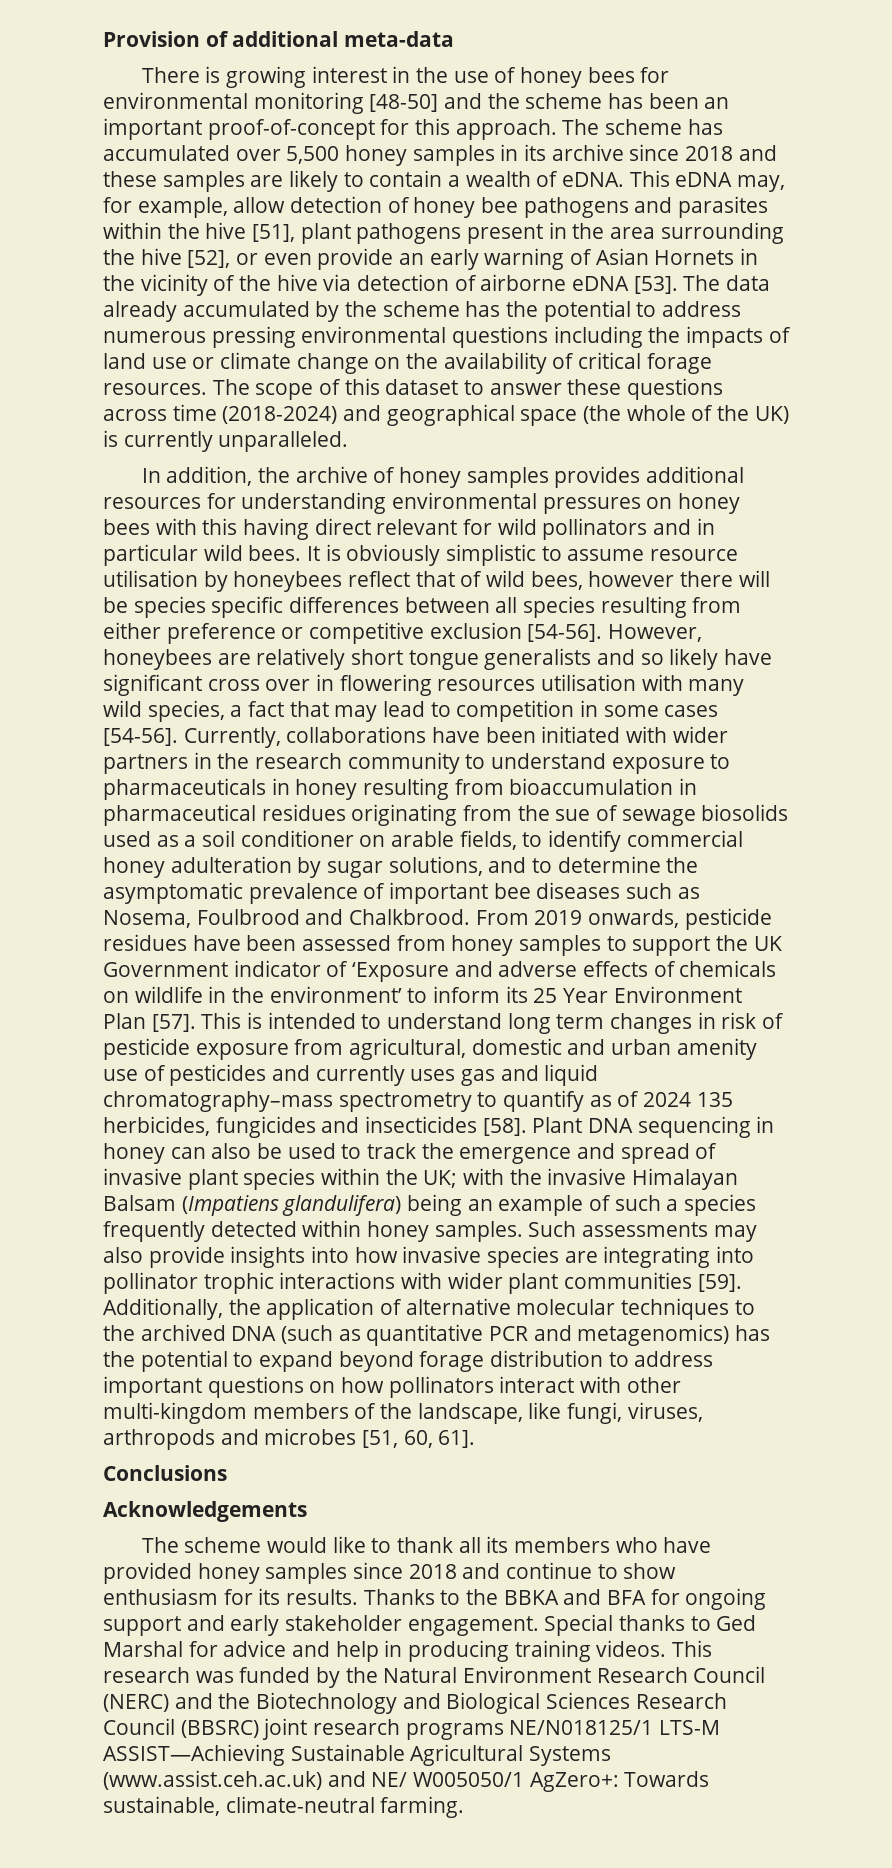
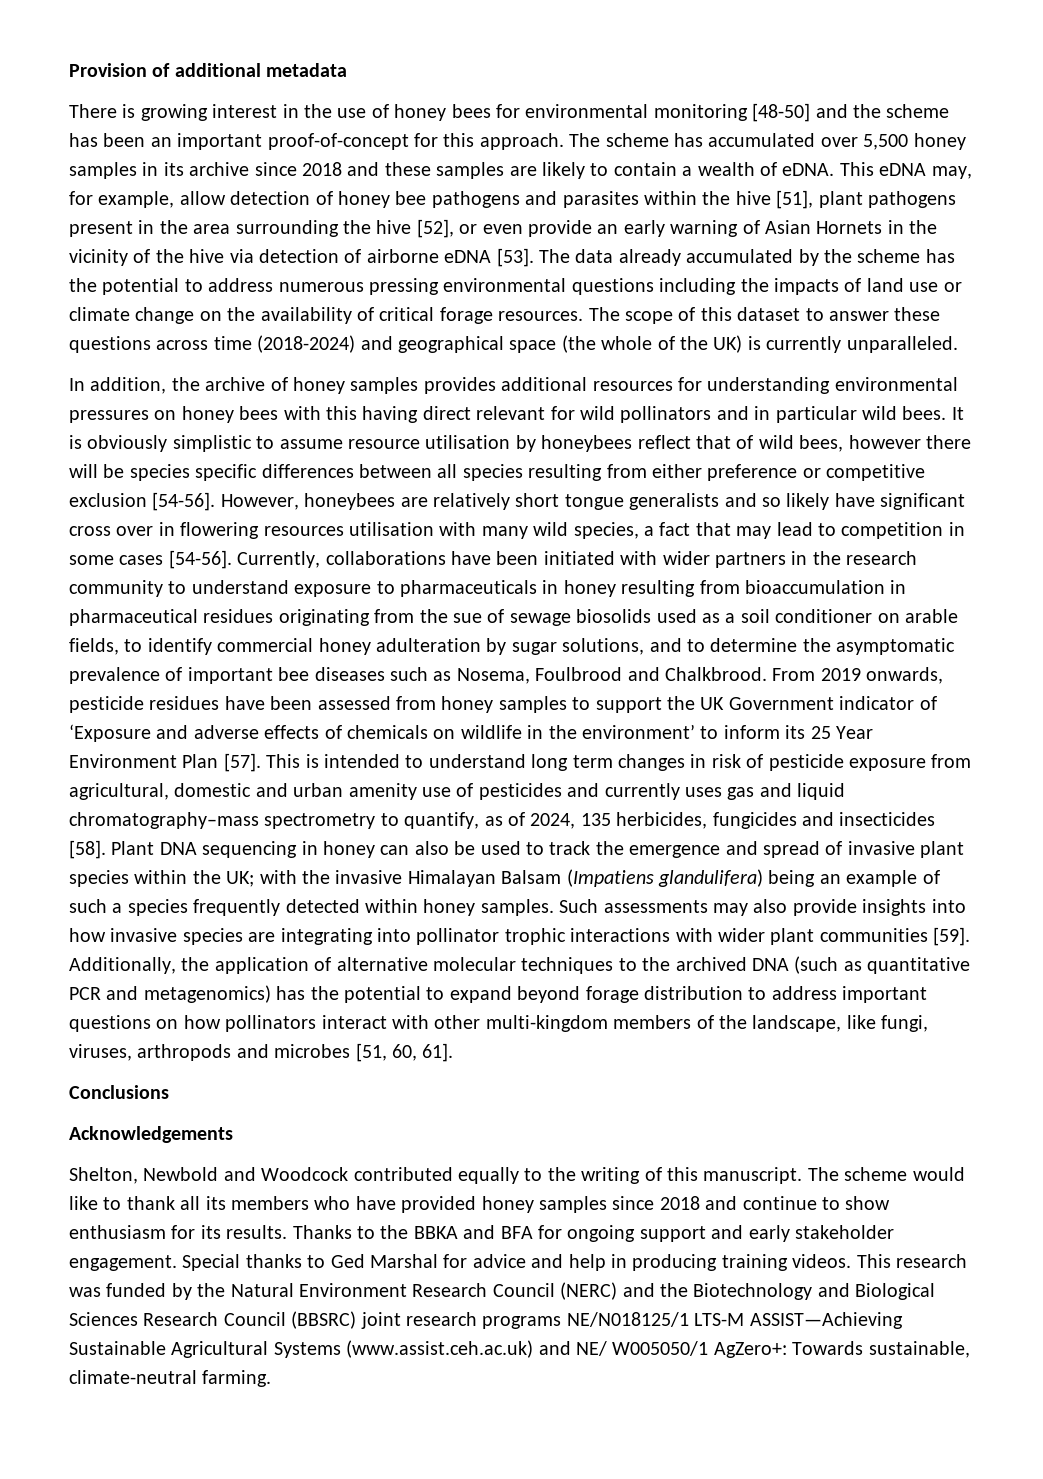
[344,31,455,47] meta-data -> [266,63,348,77] metadata
[503,1090,585,1112] quantify -> [404,812,480,829] quantify,
[643,1092,692,1107] 2024 -> [530,813,576,829] 2024,
(307, 1511) none -> [69,1167,803,1184] Shelton, Newbold and Woodcock contributed equally to the writing of this manuscript.

